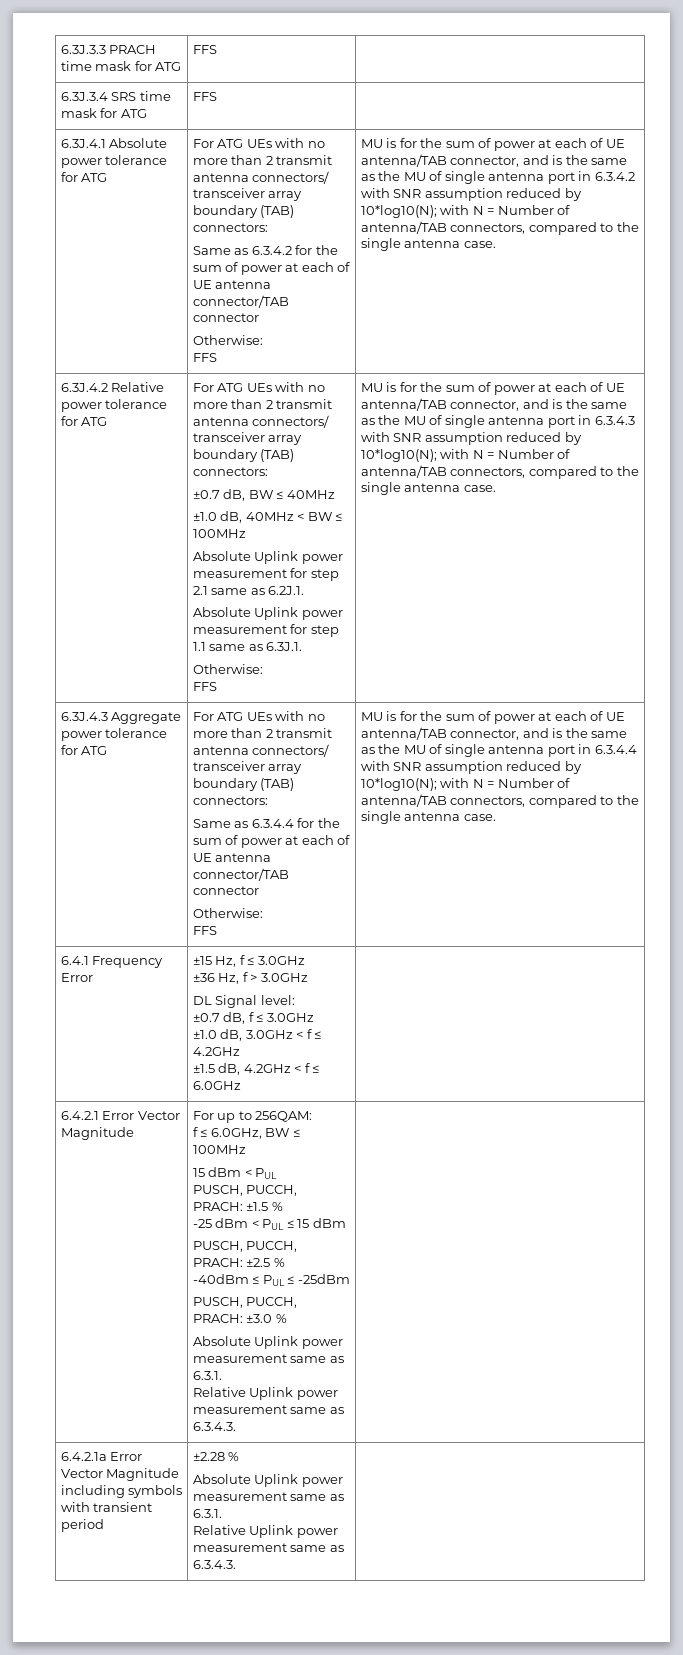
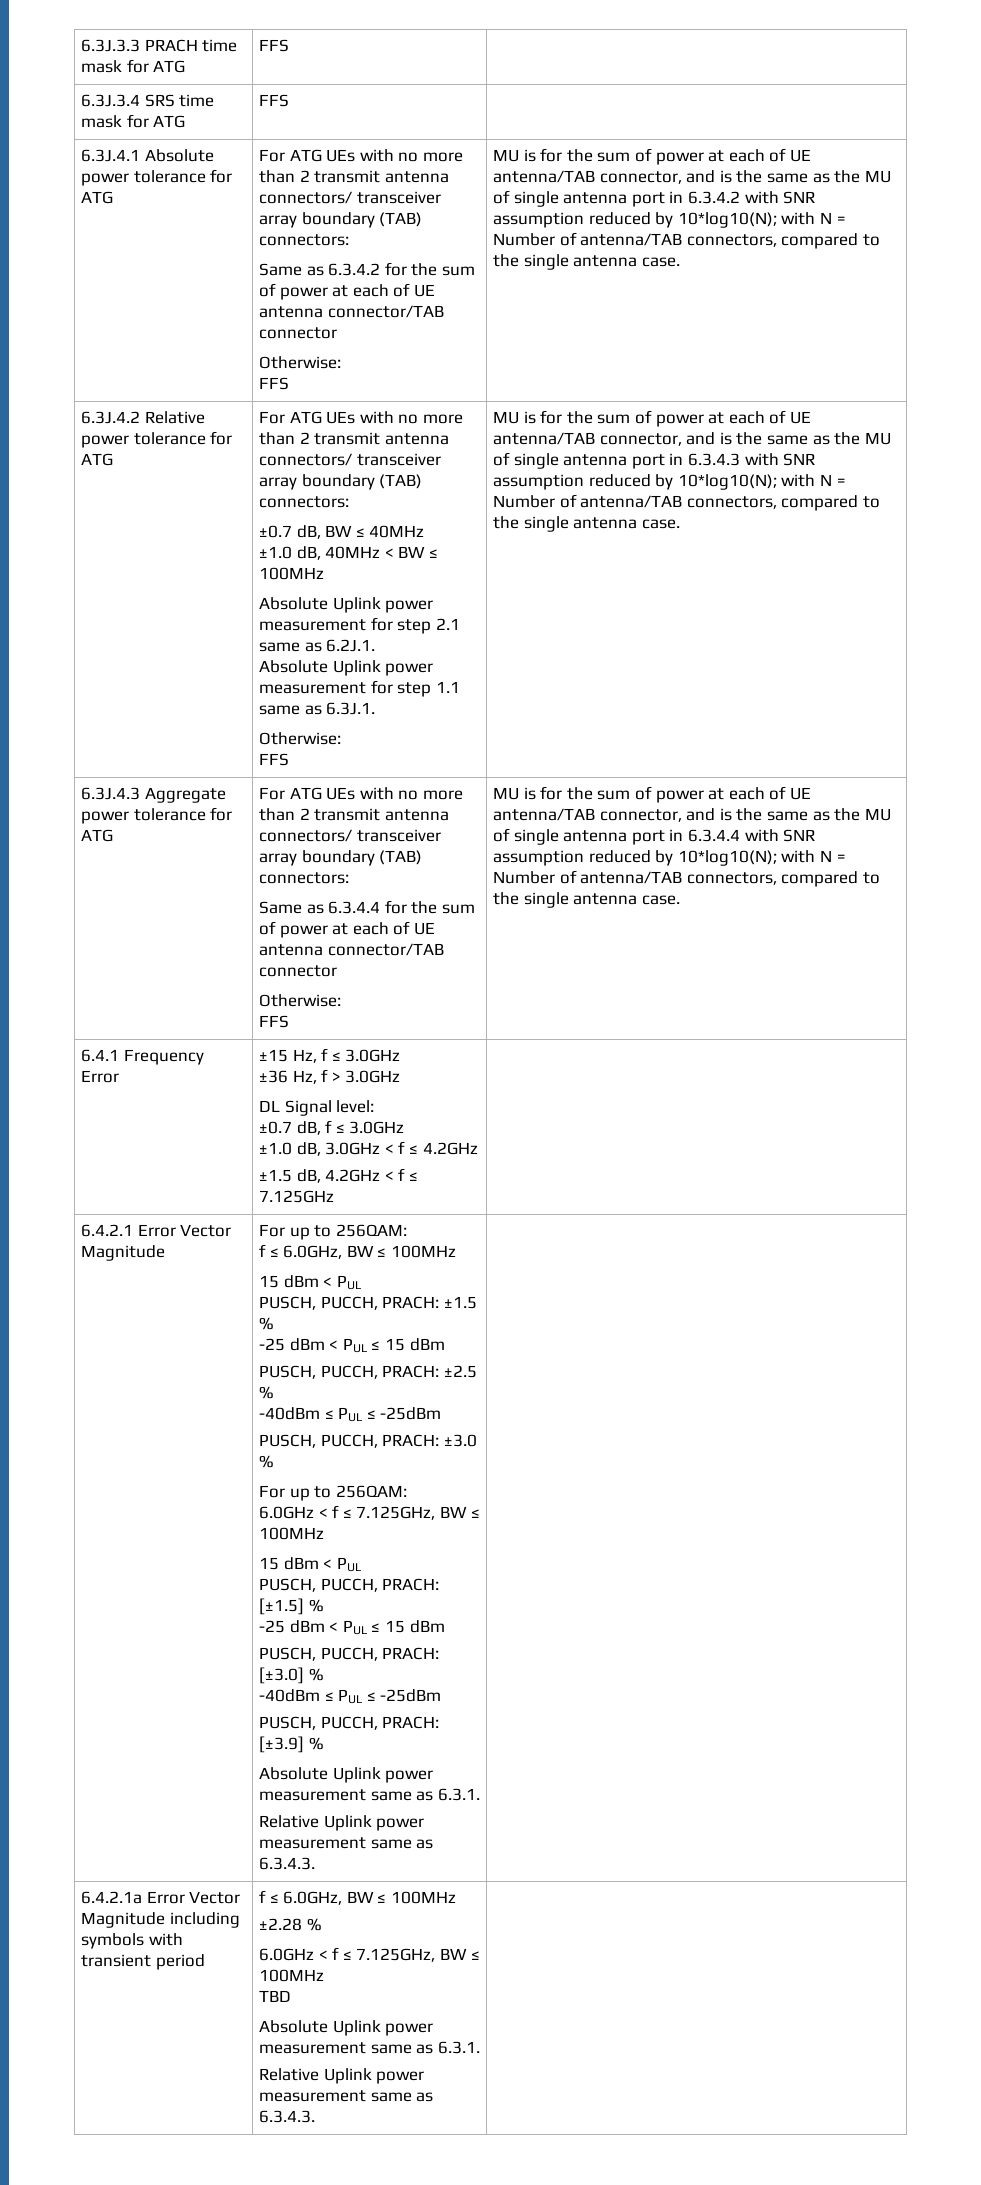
[192,1081,241,1090] 6.0GHz -> [259,1190,335,1203] 7.125GHz
(287, 1318) none -> [259,1485,407,1501] [259,1505,480,1520] [259,1527,325,1540] [259,1557,361,1572] [259,1578,440,1592] [259,1598,324,1615] [259,1620,445,1635] [259,1647,440,1661] [259,1667,324,1684] [259,1689,442,1704] [259,1716,440,1730] [259,1736,324,1753] // For up to 256QAM: // 6.0GHz < f ≤ 7.125GHz, BW ≤ 100MHz // 15 dBm < PUL // PUSCH, PUCCH, PRACH: [±1.5] % // -25 dBm < PUL ≤ 15 dBm // PUSCH, PUCCH, PRACH: [±3.0] % // -40dBm ≤ PUL ≤ -25dBm // PUSCH, PUCCH, PRACH: [±3.9] %
[192,1452,240,1461] ±2.28 % -> [259,1890,457,1905] [259,1918,322,1931] [259,1947,480,1962] [259,1969,325,1982] [259,1990,292,2002] f ≤ 6.0GHz, BW ≤ 100MHz // ±2.28 % // 6.0GHz < f ≤ 7.125GHz, BW ≤ 100MHz // TBD

